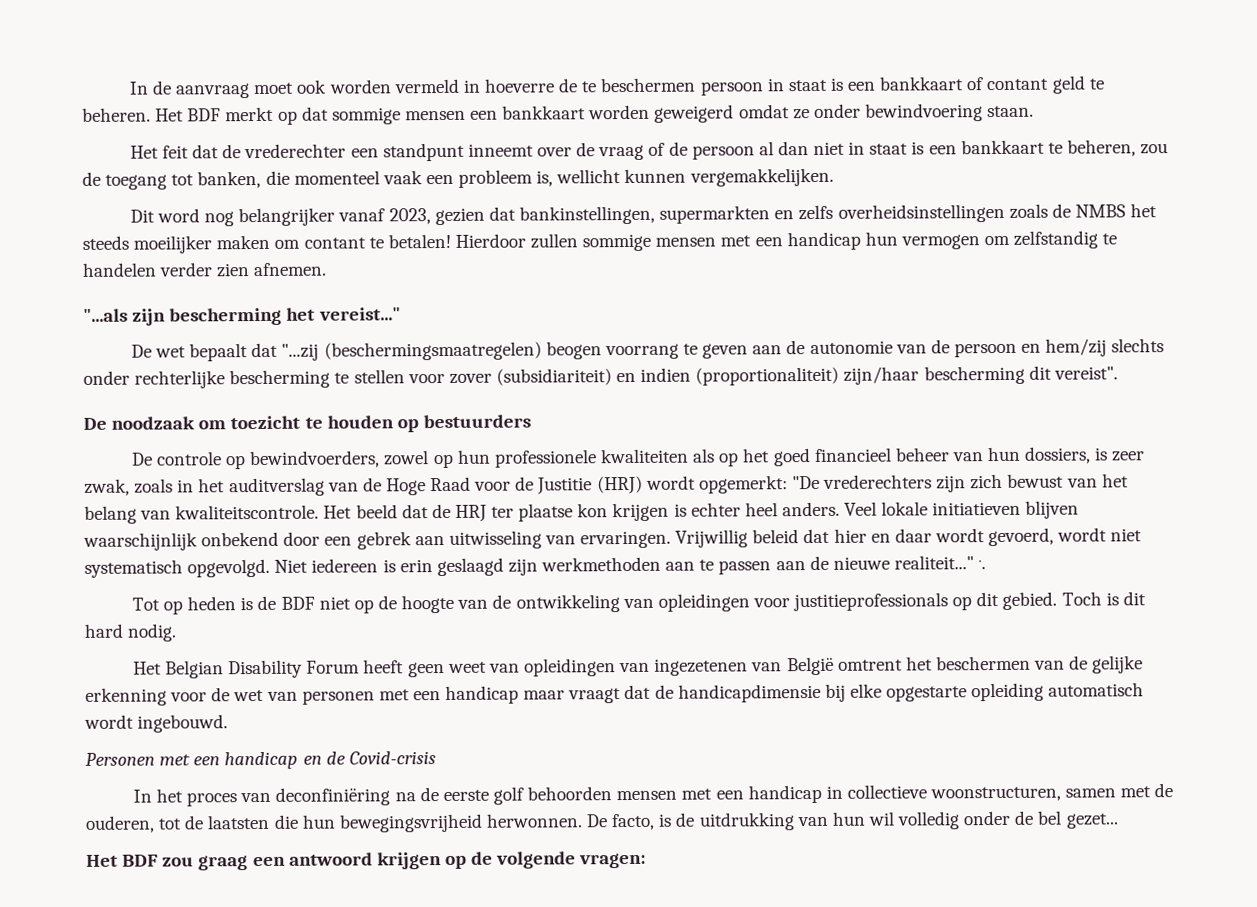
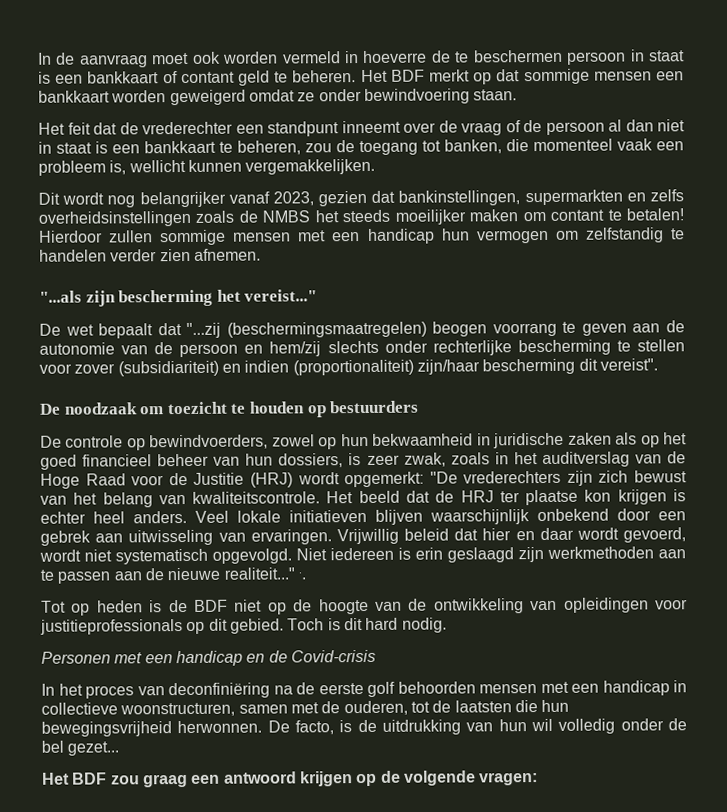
[157,208,201,223] word -> [62,192,105,205] wordt
[493,448,689,468] professionele kwaliteiten -> [372,432,612,449] bekwaamheid in juridische zaken
[132,655,1144,679] [85,682,1145,706] [84,714,229,733] // Het Belgian Disability Forum heeft geen weet van opleidingen van ingezetenen van België omtrent het beschermen van de gelijke erkenning voor de wet van personen met een handicap maar vraagt dat de handicapdimensie bij elke opgestarte opleiding automatisch wordt ingebouwd. -> (447, 625) none

